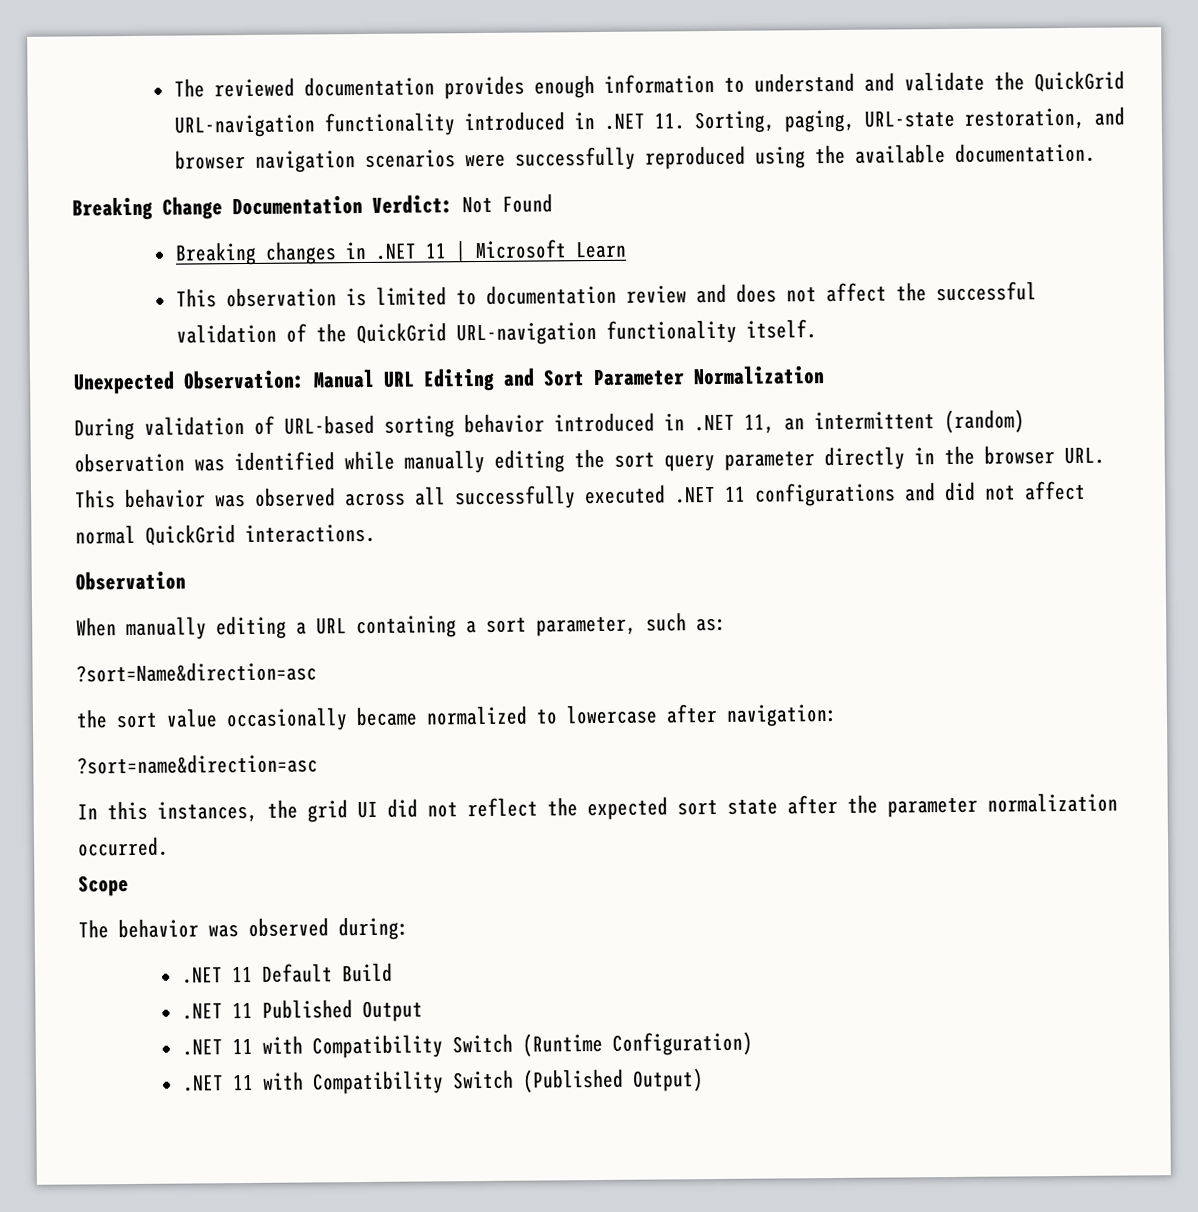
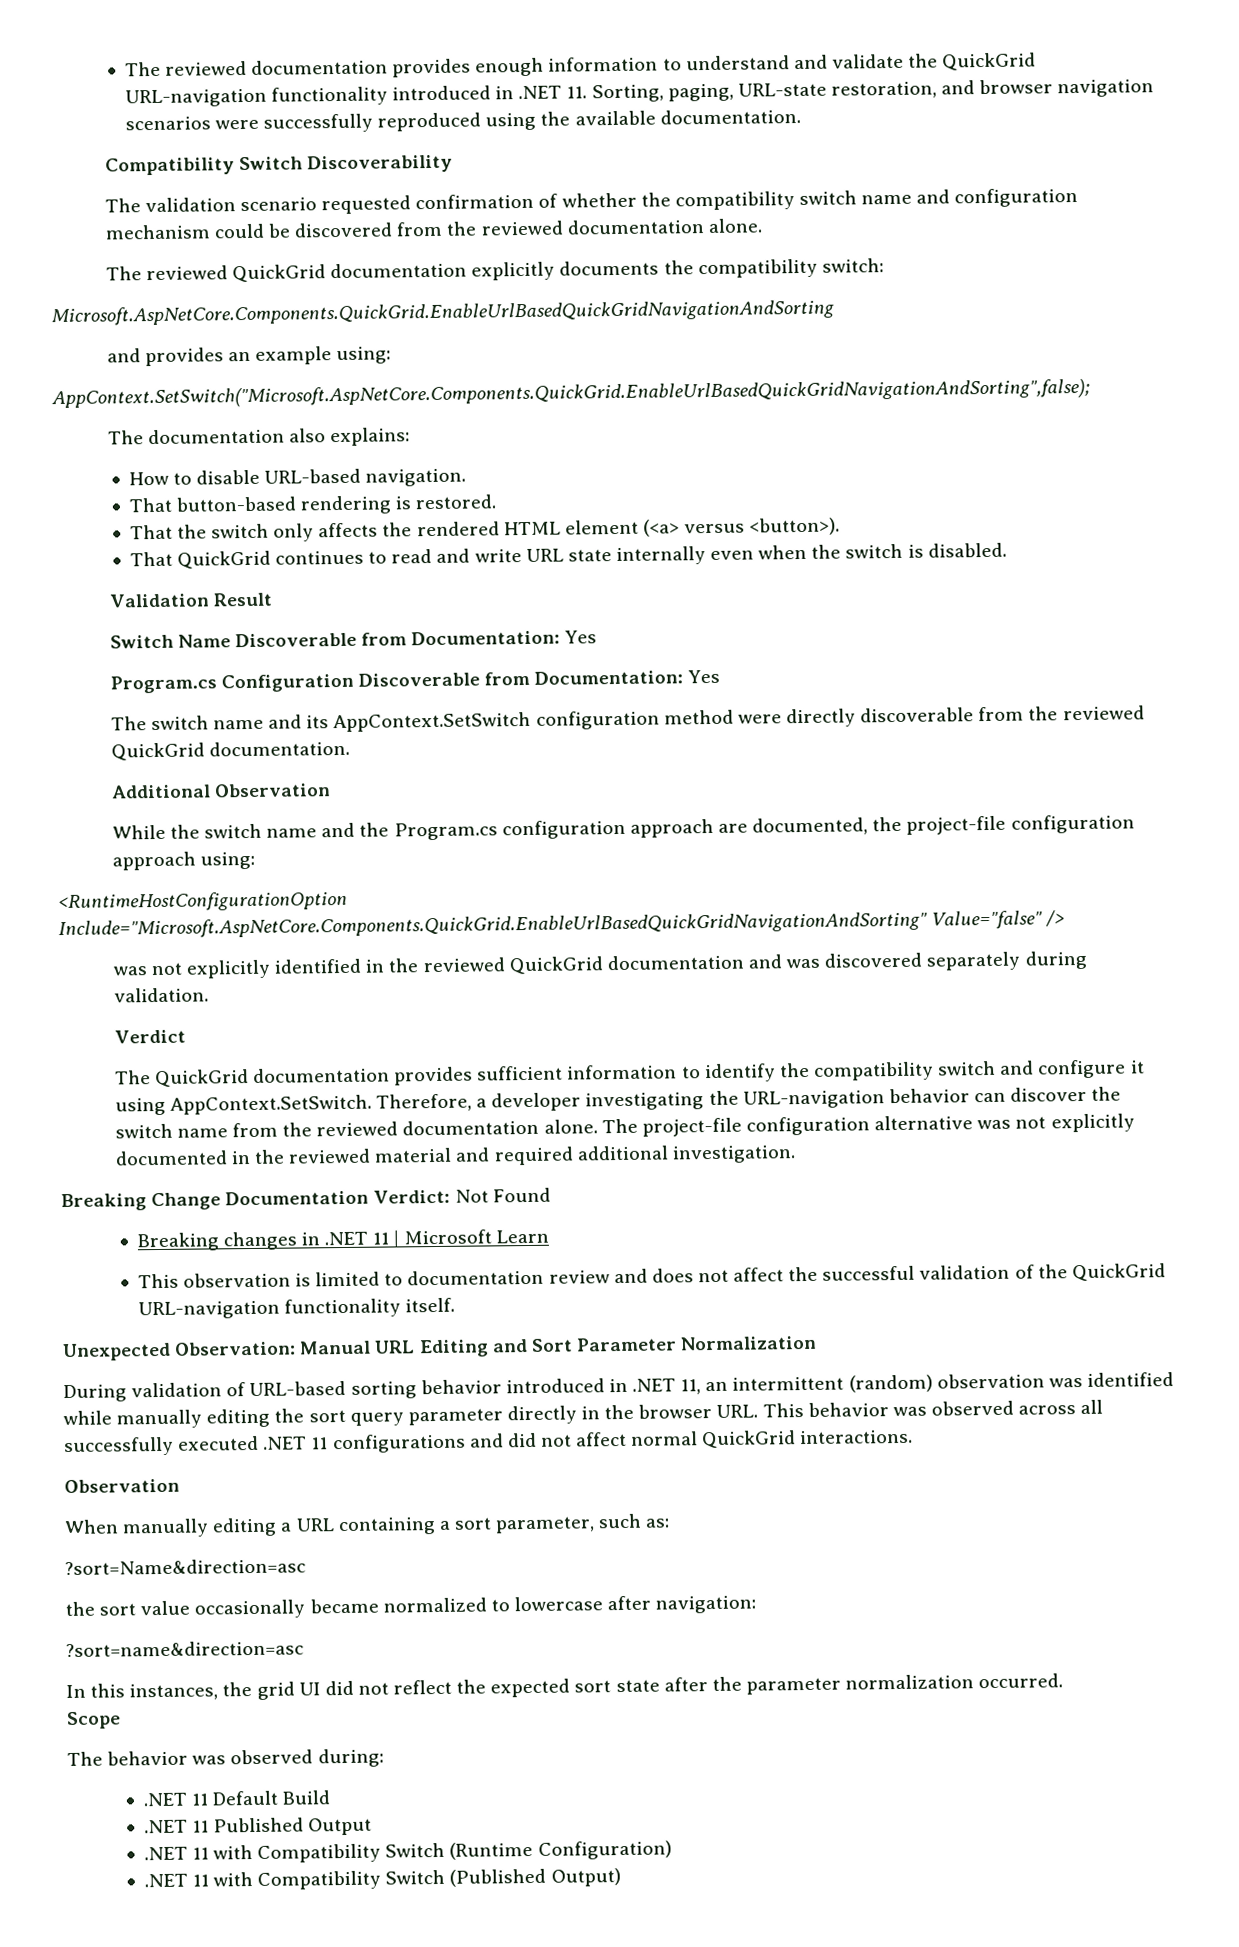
(1096, 152) none -> [104,154,454,176] [104,187,1079,215] [104,218,762,240] [105,258,884,283] [51,299,834,327] [106,346,392,367] [51,378,1090,410] [107,427,411,447] [128,468,467,487] [128,494,497,515] [129,517,841,542] [129,542,1007,569] [108,592,273,608] [109,630,598,649] [109,669,721,694] [110,705,1145,733] [110,740,350,761] [110,783,331,799] [111,814,1135,841] [111,851,255,871] [58,890,348,913] [58,910,1066,940] [112,950,1087,979] [113,987,209,1003] [113,1029,186,1044] [114,1059,1145,1088] [114,1086,1122,1116] [114,1113,1135,1139] [114,1145,796,1166] // Compatibility Switch Discoverability // The validation scenario requested confirmation of whether the compatibility switch name and configuration mechanism could be discovered from the reviewed documentation alone. // The reviewed QuickGrid documentation explicitly documents the compatibility switch: // Microsoft.AspNetCore.Components.QuickGrid.EnableUrlBasedQuickGridNavigationAndSorting // and provides an example using: // AppContext.SetSwitch("Microsoft.AspNetCore.Components.QuickGrid.EnableUrlBasedQuickGridNavigationAndSorting",false); // The documentation also explains: // How to disable URL-based navigation. // That button-based rendering is restored. // That the switch only affects the rendered HTML element (<a> versus <button>). // That QuickGrid continues to read and write URL state internally even when the switch is disabled. // Validation Result // Switch Name Discoverable from Documentation: Yes // Program.cs Configuration Discoverable from Documentation: Yes // The switch name and its AppContext.SetSwitch configuration method were directly discoverable from the reviewed QuickGrid documentation. // Additional Observation // While the switch name and the Program.cs configuration approach are documented, the project-file configuration approach using: // <RuntimeHostConfigurationOption Include="Microsoft.AspNetCore.Components.QuickGrid.EnableUrlBasedQuickGridNavigationAndSorting" Value="false" /> // was not explicitly identified in the reviewed QuickGrid documentation and was discovered separately during validation. // Verdict // The QuickGrid documentation provides sufficient information to identify the compatibility switch and configure it using AppContext.SetSwitch. Therefore, a developer investigating the URL-navigation behavior can discover the switch name from the reviewed documentation alone. The project-file configuration alternative was not explicitly documented in the reviewed material and required additional investigation.

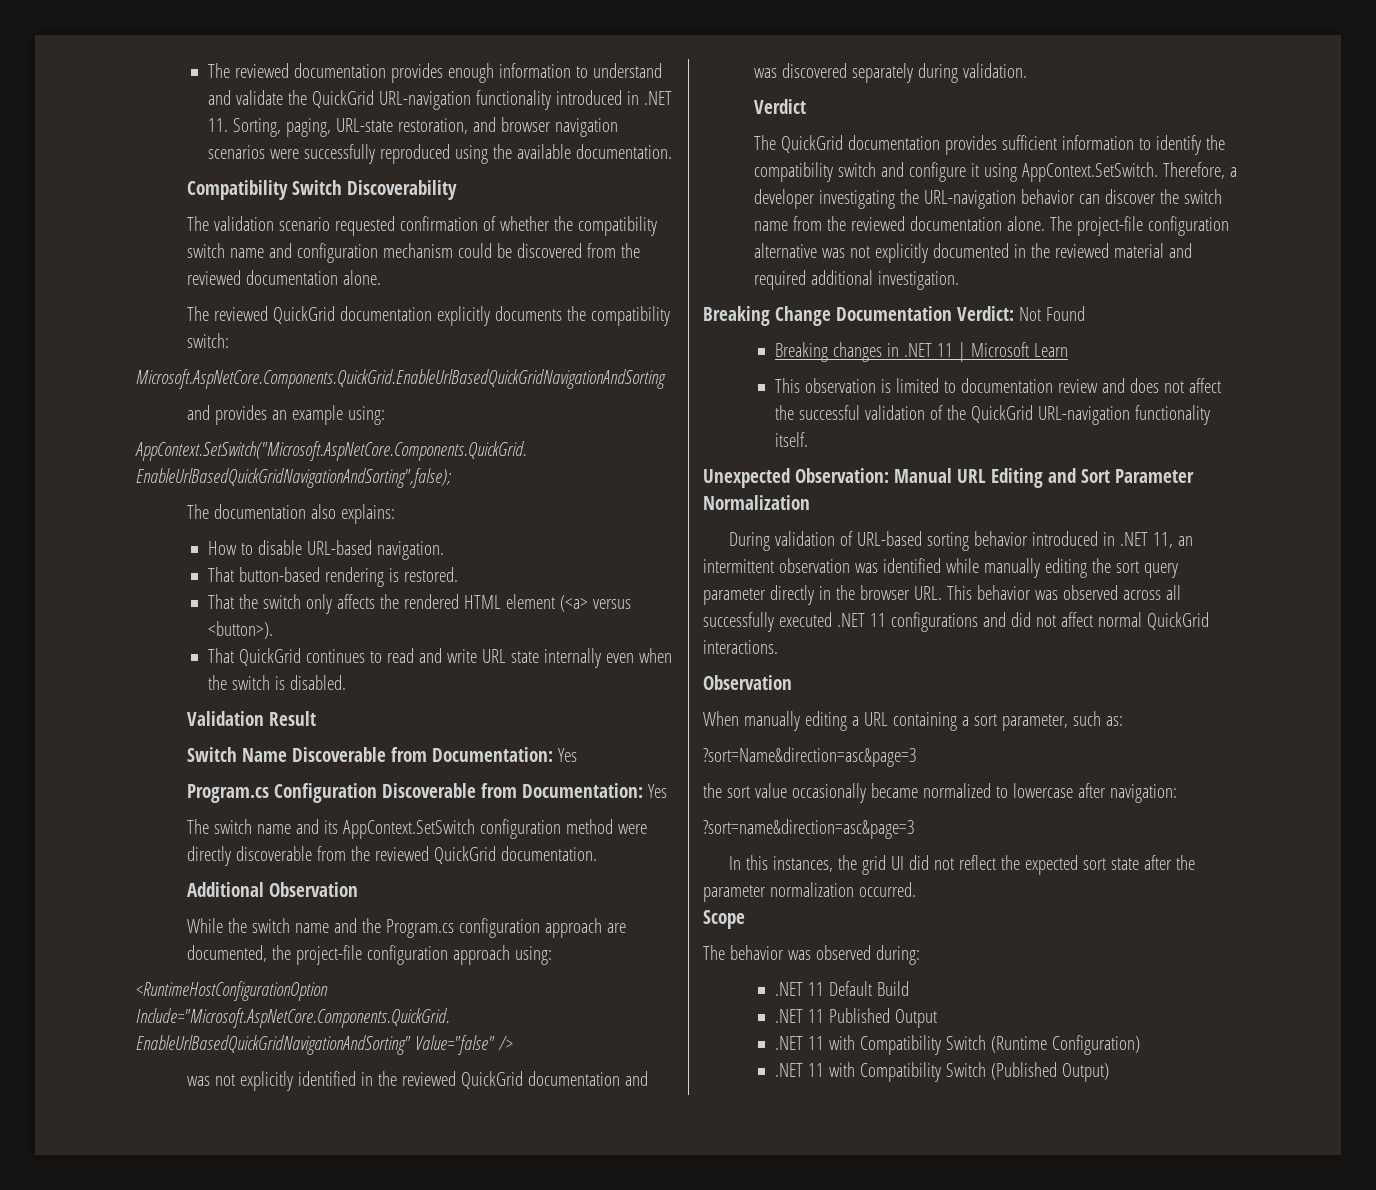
[848,1374,933,1393] (random) -> (774, 566) none
[65,1558,306,1576] ?sort=Name&direction=asc -> [703,747,917,767] ?sort=Name&direction=asc&page=3
[66,1640,304,1658] ?sort=name&direction=asc -> [703,819,915,839] ?sort=name&direction=asc&page=3

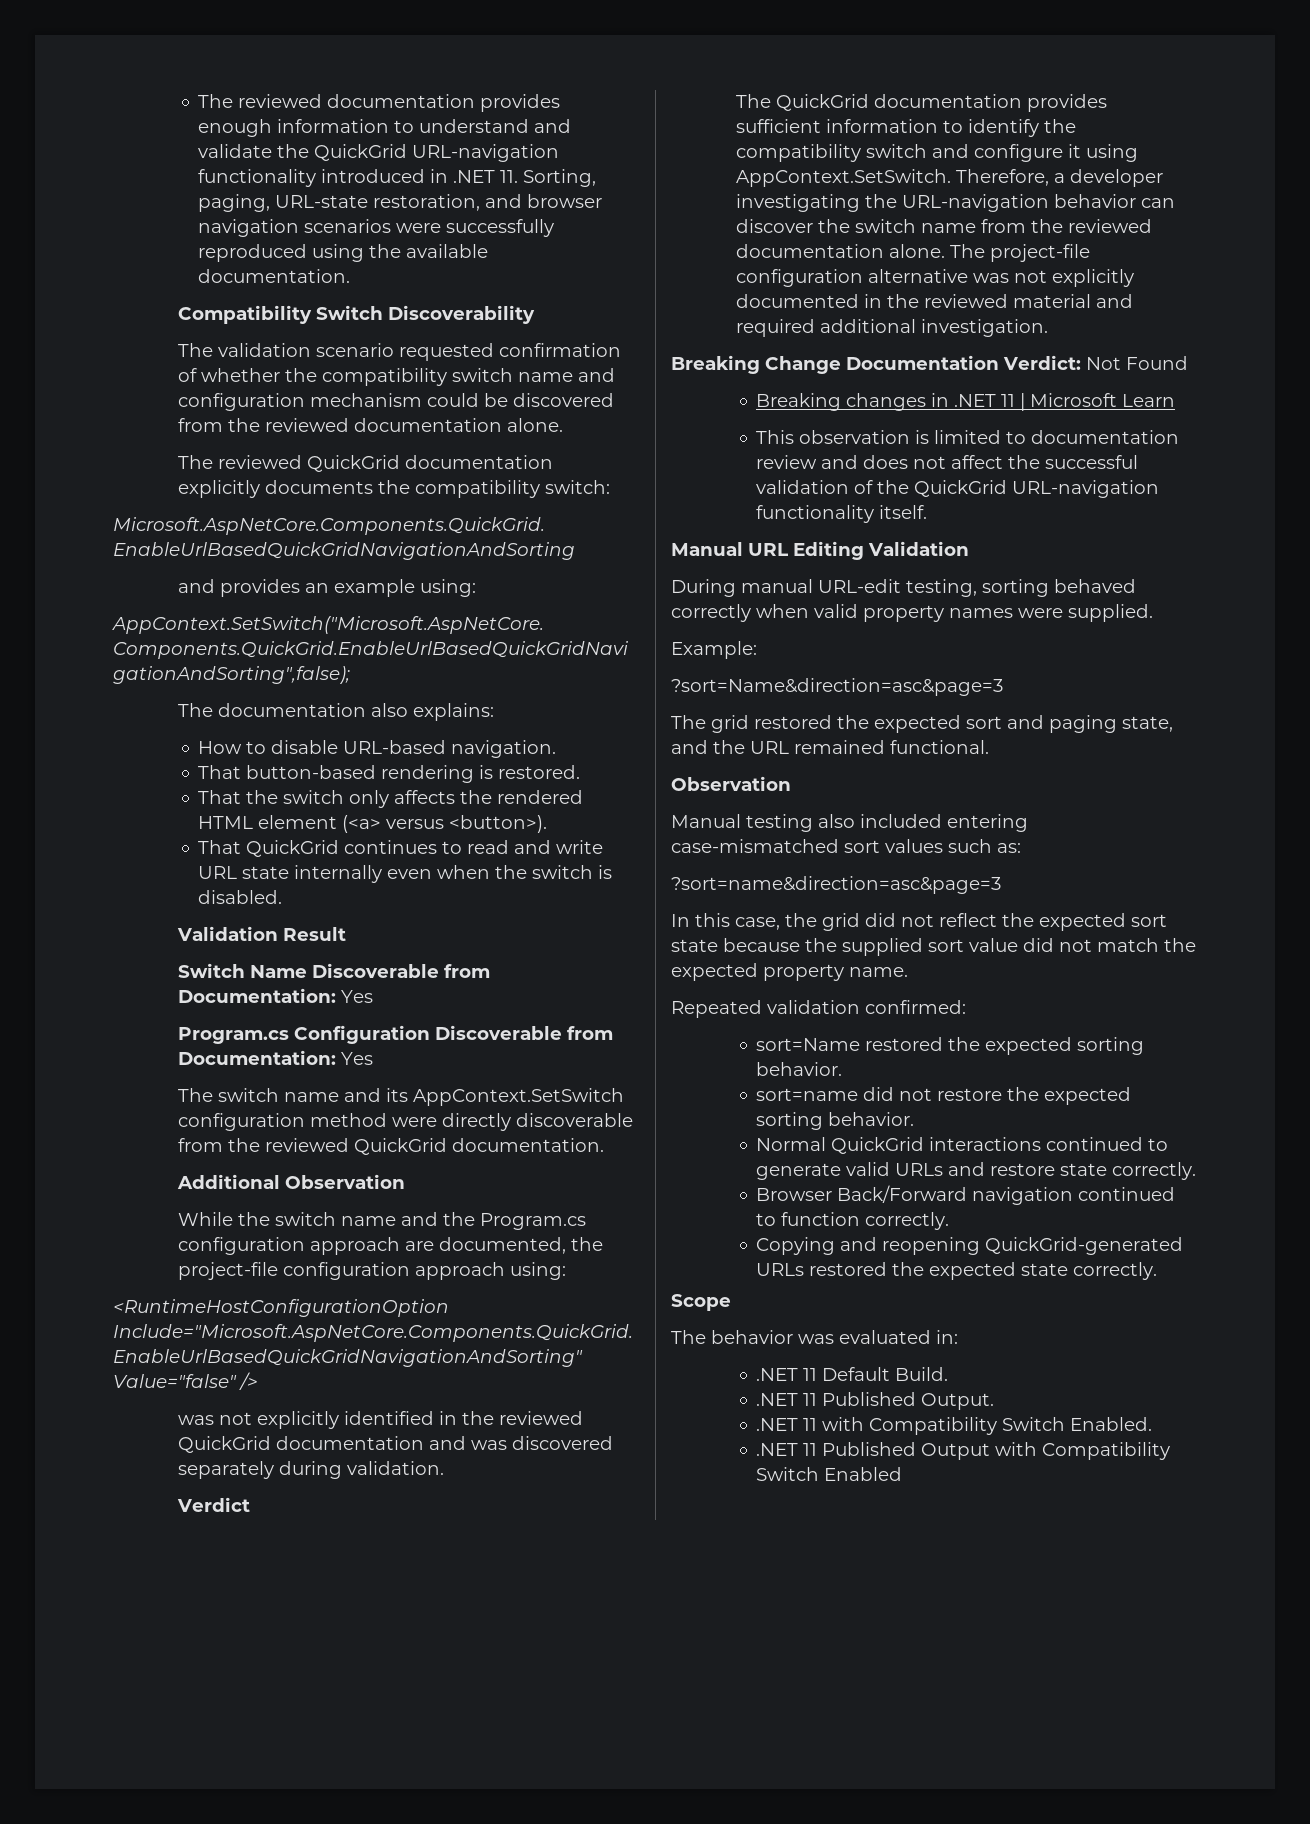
[703,468,889,488] Unexpected Observation: -> (928, 512) none
[1047,468,1194,483] [703,495,810,510] [728,531,1193,551] [703,558,1178,578] [703,585,1181,605] [703,612,1209,632] [703,640,778,654] [703,675,792,690] [703,711,1123,731] [703,747,917,767] [703,783,1177,803] and Sort Parameter Normalization // During validation of URL-based sorting behavior introduced in .NET 11, an intermittent observation was identified while manually editing the sort query parameter directly in the browser URL. This behavior was observed across all successfully executed .NET 11 configurations and did not affect normal QuickGrid interactions. // Observation // When manually editing a URL containing a sort parameter, such as: // ?sort=Name&direction=asc&page=3 // the sort value occasionally became normalized to lowercase after navigation: -> [868,541,969,556] [671,579,1136,597] [671,604,1153,622] [671,641,757,659] [671,678,1003,696] [671,715,1173,733] [671,740,989,754] [671,776,791,791] [671,814,1028,832] [671,839,1021,853] Validation // During manual URL-edit testing, sorting behaved correctly when valid property names were supplied. // Example: // ?sort=Name&direction=asc&page=3 // The grid restored the expected sort and paging state, and the URL remained functional. // Observation // Manual testing also included entering case-mismatched sort values such as:
[772,856,833,872] instances, -> [735,917,780,930] case,
[890,856,904,870] UI -> (860, 922) none
[1143,855,1195,870] [703,882,916,902] after the parameter normalization occurred. -> [723,938,1196,956] [671,963,908,981] [671,1000,966,1018] [756,1037,1145,1055] [756,1062,843,1076] [756,1087,1132,1105] [756,1112,915,1130] [756,1137,1169,1154] [756,1162,1197,1180] [756,1185,1176,1205] [756,1212,950,1230] [756,1237,1184,1255] [756,1262,1158,1280] because the supplied sort value did not match the expected property name. // Repeated validation confirmed: // sort=Name restored the expected sorting behavior. // sort=name did not restore the expected sorting behavior. // Normal QuickGrid interactions continued to generate valid URLs and restore state correctly. // Browser Back/Forward navigation continued to function correctly. // Copying and reopening QuickGrid-generated URLs restored the expected state correctly.
[815,945,920,965] observed during: -> [839,1330,958,1344] evaluated in:
[876,981,909,996] [774,1008,937,1028] [774,1035,1140,1055] [774,1062,1109,1082] Build // .NET 11 Published Output // .NET 11 with Compatibility Switch (Runtime Configuration) // .NET 11 with Compatibility Switch (Published Output) -> [895,1367,949,1381] [756,1392,995,1410] [756,1417,1153,1435] [756,1442,1171,1460] [756,1467,903,1481] Build. // .NET 11 Published Output. // .NET 11 with Compatibility Switch Enabled. // .NET 11 Published Output with Compatibility Switch Enabled

